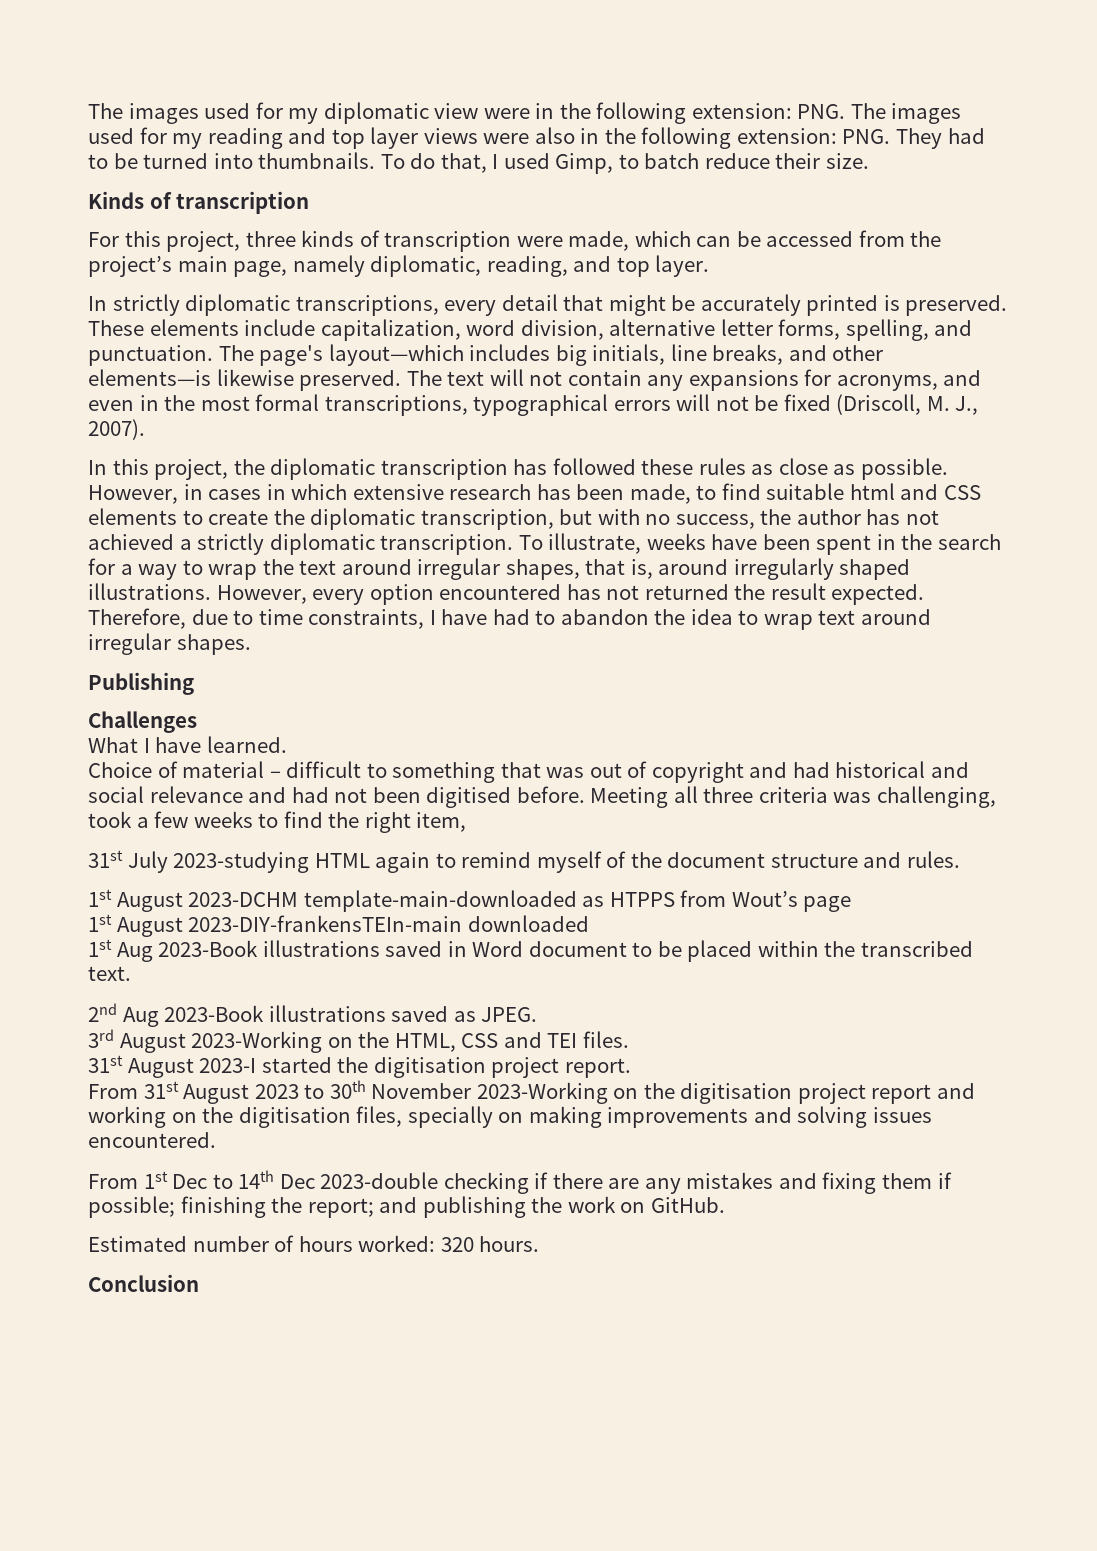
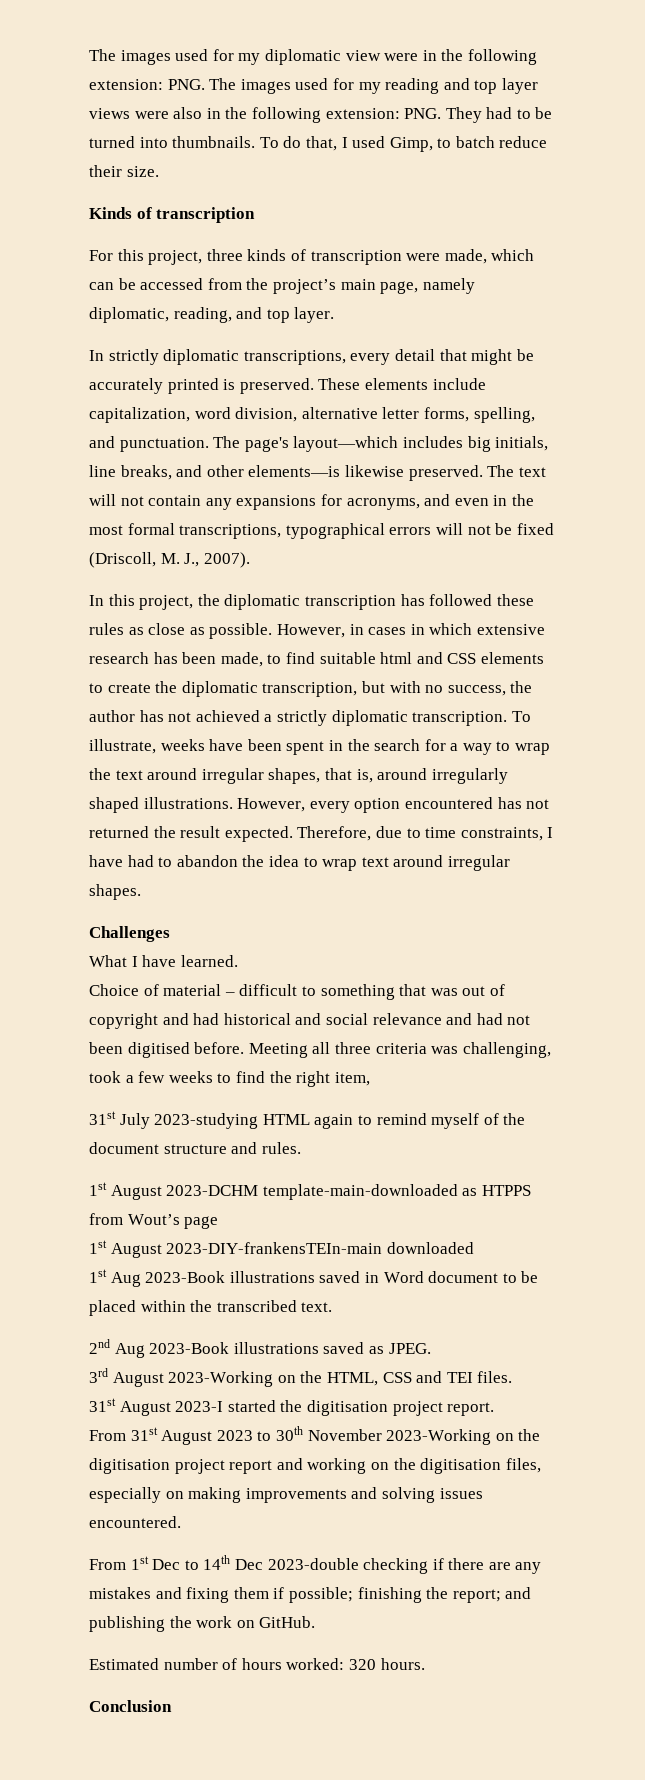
[88,672,194,695] // Publishing -> (141, 892) none
[407,1106,493,1128] specially -> [89,1487,161,1503] especially

